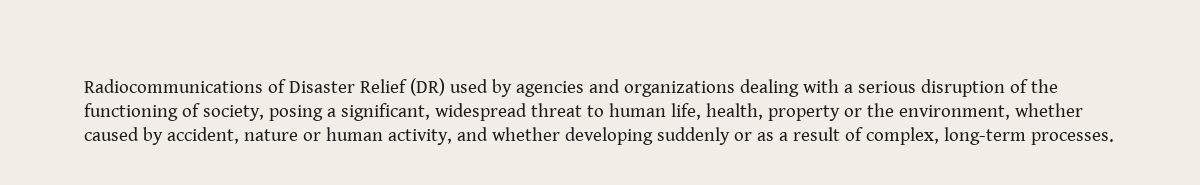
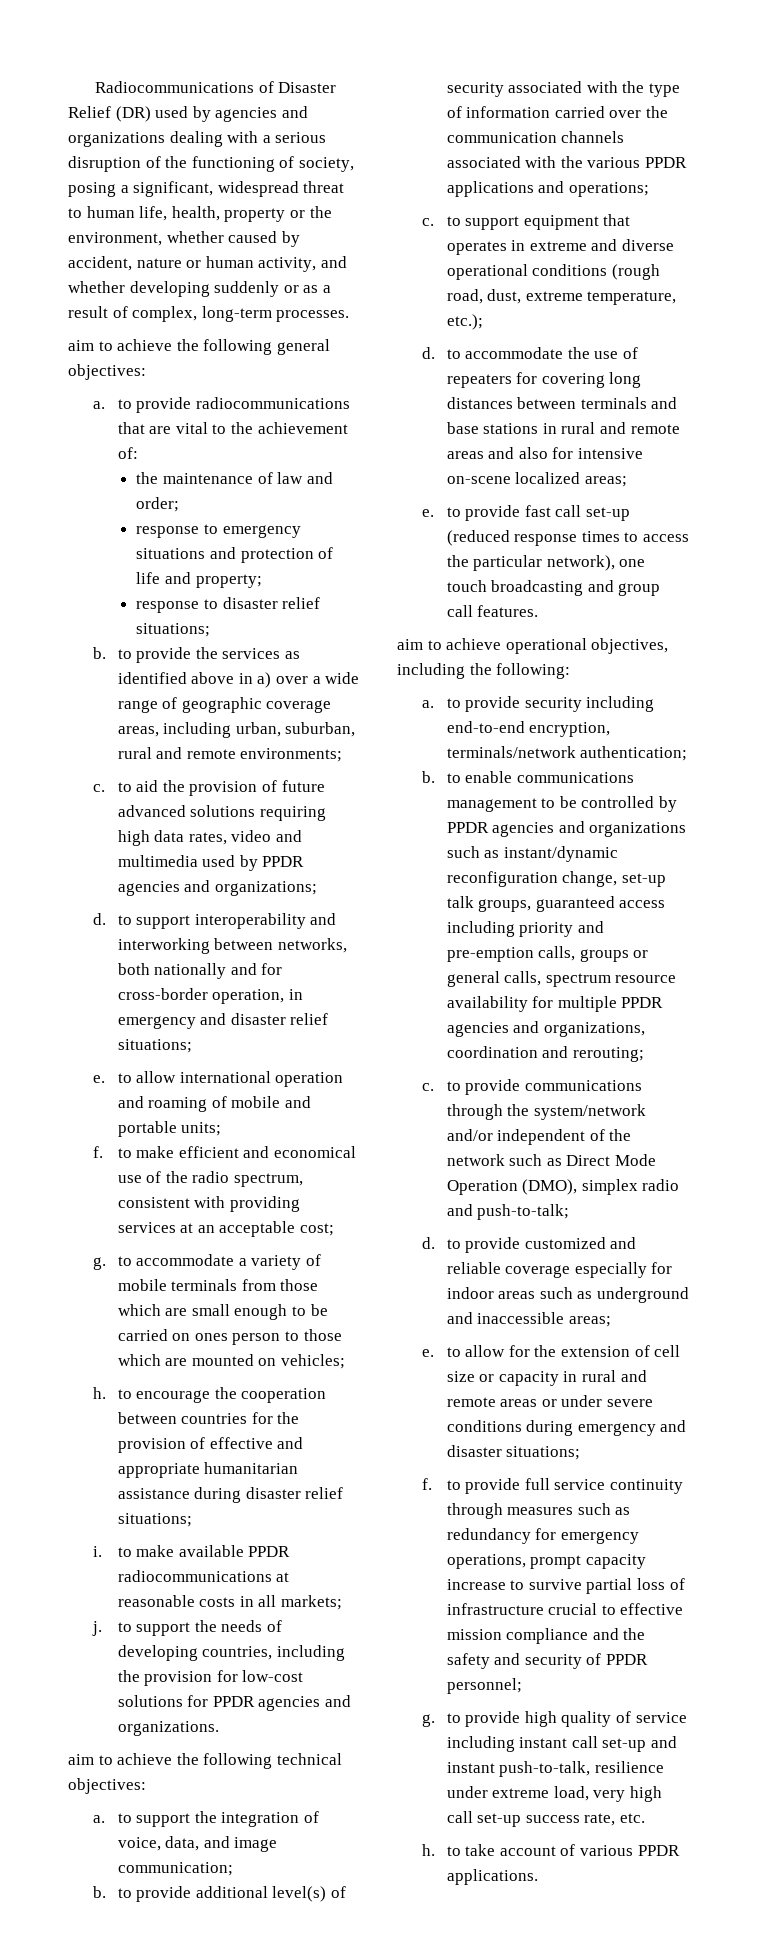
(1114, 138) none -> [68,339,330,355] [68,364,146,380] [92,397,350,413] [117,422,348,434] [117,447,138,459] [136,472,333,484] [136,497,180,512] [136,524,301,538] [136,547,334,563] [136,572,262,588] [136,597,321,613] [136,623,211,637] [92,647,300,663] [117,672,360,688] [117,697,332,713] [117,722,356,738] [117,747,343,762] [92,780,325,796] [117,805,326,821] [117,830,302,846] [117,855,305,871] [117,880,317,896] [92,913,337,929] [117,938,347,954] [117,963,283,979] [117,988,303,1004] [117,1013,329,1029] [117,1039,192,1053] [92,1071,344,1087] [117,1096,311,1112] [117,1121,222,1137] [92,1146,356,1158] [117,1171,303,1187] [117,1196,300,1212] [117,1221,334,1237] [92,1254,321,1270] [117,1279,319,1291] [117,1304,328,1320] [117,1329,342,1345] [117,1354,345,1369] [92,1387,327,1403] [117,1412,300,1424] [117,1437,304,1453] [117,1462,299,1478] [117,1487,344,1503] [117,1513,192,1527] [92,1545,291,1557] [117,1570,290,1582] [117,1595,342,1610] [91,1620,282,1636] [117,1645,345,1661] [117,1670,304,1686] [117,1695,351,1711] [117,1721,219,1736] [68,1753,342,1769] [68,1778,146,1794] [92,1811,319,1827] [117,1836,278,1852] [117,1862,233,1876] [92,1886,346,1902] [446,81,680,97] [446,106,668,118] [446,131,625,143] [446,156,687,168] [446,181,649,197] [421,214,631,230] [446,239,674,255] [446,264,660,280] [446,289,677,305] [446,314,483,330] [421,347,638,359] [446,372,642,388] [446,397,678,409] [446,422,680,434] [446,447,643,459] [446,472,627,487] [421,505,630,521] [446,530,689,546] [446,555,646,571] [446,580,661,596] [446,605,539,617] [397,638,669,654] [397,663,571,679] [421,696,655,712] [446,721,611,737] [446,746,688,761] [421,771,634,783] [446,796,677,812] [446,821,687,837] [446,846,618,862] [446,871,666,887] [446,896,666,912] [446,921,604,937] [446,946,649,962] [446,971,677,987] [446,996,664,1012] [446,1021,645,1037] [446,1046,644,1062] [421,1079,642,1095] [446,1104,646,1120] [446,1129,632,1145] [446,1154,656,1166] [446,1179,680,1195] [446,1204,570,1220] [421,1237,637,1253] [446,1262,673,1278] [446,1287,689,1303] [446,1312,611,1327] [421,1345,681,1357] [446,1370,647,1386] [446,1395,653,1407] [446,1420,687,1436] [446,1445,581,1460] [421,1478,683,1494] [446,1503,631,1519] [446,1528,639,1544] [446,1554,646,1569] [446,1578,685,1594] [446,1603,684,1615] [446,1628,646,1644] [446,1653,648,1669] [446,1678,522,1694] [421,1711,687,1727] [446,1736,677,1752] [446,1761,664,1777] [446,1786,662,1802] [446,1811,645,1827] [421,1844,680,1856] [446,1869,538,1885] // aim to achieve the following general objectives: // a. to provide radiocommunications that are vital to the achievement of: // the maintenance of law and order; // response to emergency situations and protection of life and property; // response to disaster relief situations; // b. to provide the services as identified above in a) over a wide range of geographic coverage areas, including urban, suburban, rural and remote environments; // c. to aid the provision of future advanced solutions requiring high data rates, video and multimedia used by PPDR agencies and organizations; // d. to support interoperability and interworking between networks, both nationally and for cross-border operation, in emergency and disaster relief situations; // e. to allow international operation and roaming of mobile and portable units; // f. to make efficient and economical use of the radio spectrum, consistent with providing services at an acceptable cost; // g. to accommodate a variety of mobile terminals from those which are small enough to be carried on ones person to those which are mounted on vehicles; // h. to encourage the cooperation between countries for the provision of effective and appropriate humanitarian assistance during disaster relief situations; // i. to make available PPDR radiocommunications at reasonable costs in all markets; // j. to support the needs of developing countries, including the provision for low-cost solutions for PPDR agencies and organizations. // aim to achieve the following technical objectives: // a. to support the integration of voice, data, and image communication; // b. to provide additional level(s) of security associated with the type of information carried over the communication channels associated with the various PPDR applications and operations; // c. to support equipment that operates in extreme and diverse operational conditions (rough road, dust, extreme temperature, etc.); // d. to accommodate the use of repeaters for covering long distances between terminals and base stations in rural and remote areas and also for intensive on-scene localized areas; // e. to provide fast call set-up (reduced response times to access the particular network), one touch broadcasting and group call features. // aim to achieve operational objectives, including the following: // a. to provide security including end-to-end encryption, terminals/network authentication; // b. to enable communications management to be controlled by PPDR agencies and organizations such as instant/dynamic reconfiguration change, set-up talk groups, guaranteed access including priority and pre-emption calls, groups or general calls, spectrum resource availability for multiple PPDR agencies and organizations, coordination and rerouting; // c. to provide communications through the system/network and/or independent of the network such as Direct Mode Operation (DMO), simplex radio and push-to-talk; // d. to provide customized and reliable coverage especially for indoor areas such as underground and inaccessible areas; // e. to allow for the extension of cell size or capacity in rural and remote areas or under severe conditions during emergency and disaster situations; // f. to provide full service continuity through measures such as redundancy for emergency operations, prompt capacity increase to survive partial loss of infrastructure crucial to effective mission compliance and the safety and security of PPDR personnel; // g. to provide high quality of service including instant call set-up and instant push-to-talk, resilience under extreme load, very high call set-up success rate, etc. // h. to take account of various PPDR applications.

